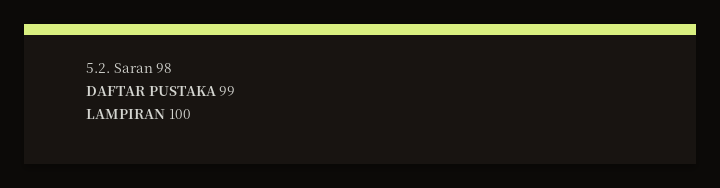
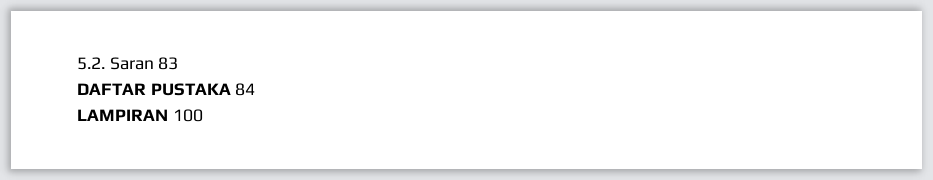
[156,63,173,73] 98 -> [158,57,179,70] 83
[219,86,236,96] 99 -> [235,83,256,96] 84

